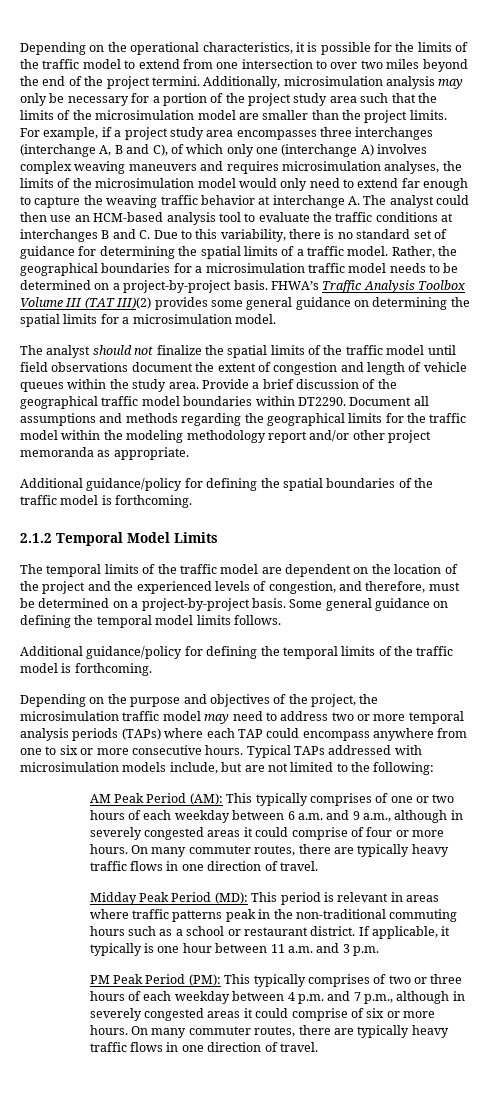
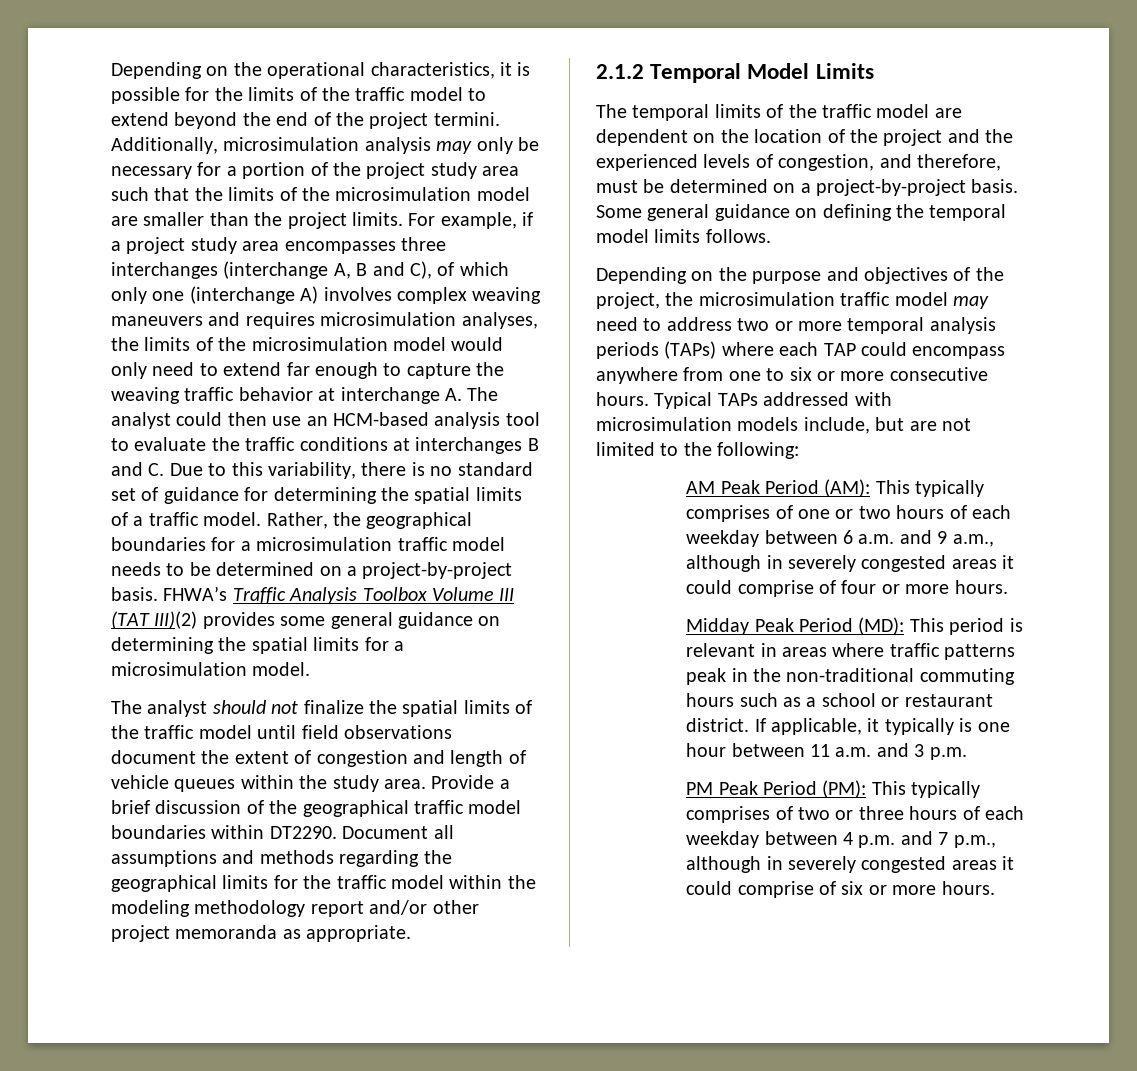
[182,59,420,69] from one intersection to over two miles -> (169, 119) none
[20,478,433,491] [20,495,193,508] // Additional guidance/policy for defining the spatial boundaries of the traffic model is forthcoming. -> (412, 933) none
[20,646,454,659] [20,663,152,676] // Additional guidance/policy for defining the temporal limits of the traffic model is forthcoming. -> (771, 236) none
[131,844,449,857] [89,861,318,871] On many commuter routes, there are typically heavy traffic flows in one direction of travel. -> (1008, 587) none
[131,1025,449,1038] [89,1042,318,1052] On many commuter routes, there are typically heavy traffic flows in one direction of travel. -> (995, 888) none

